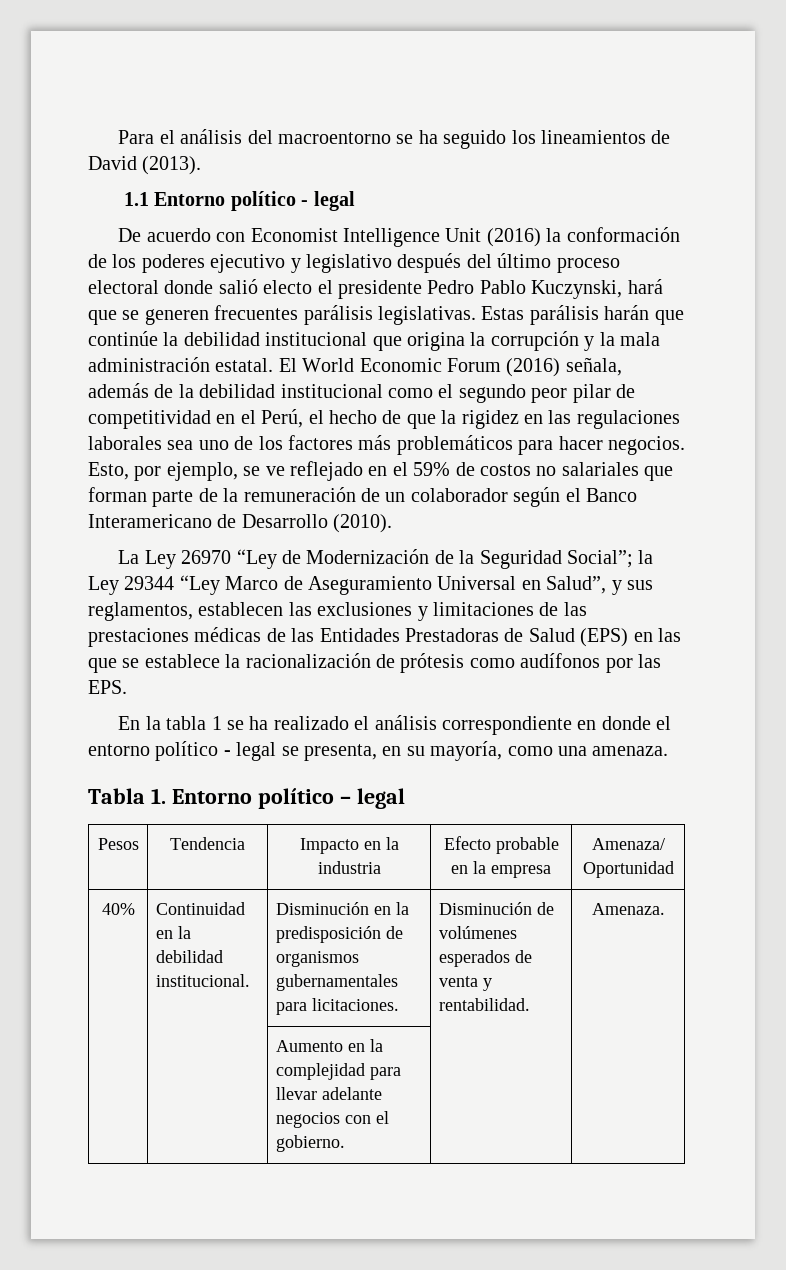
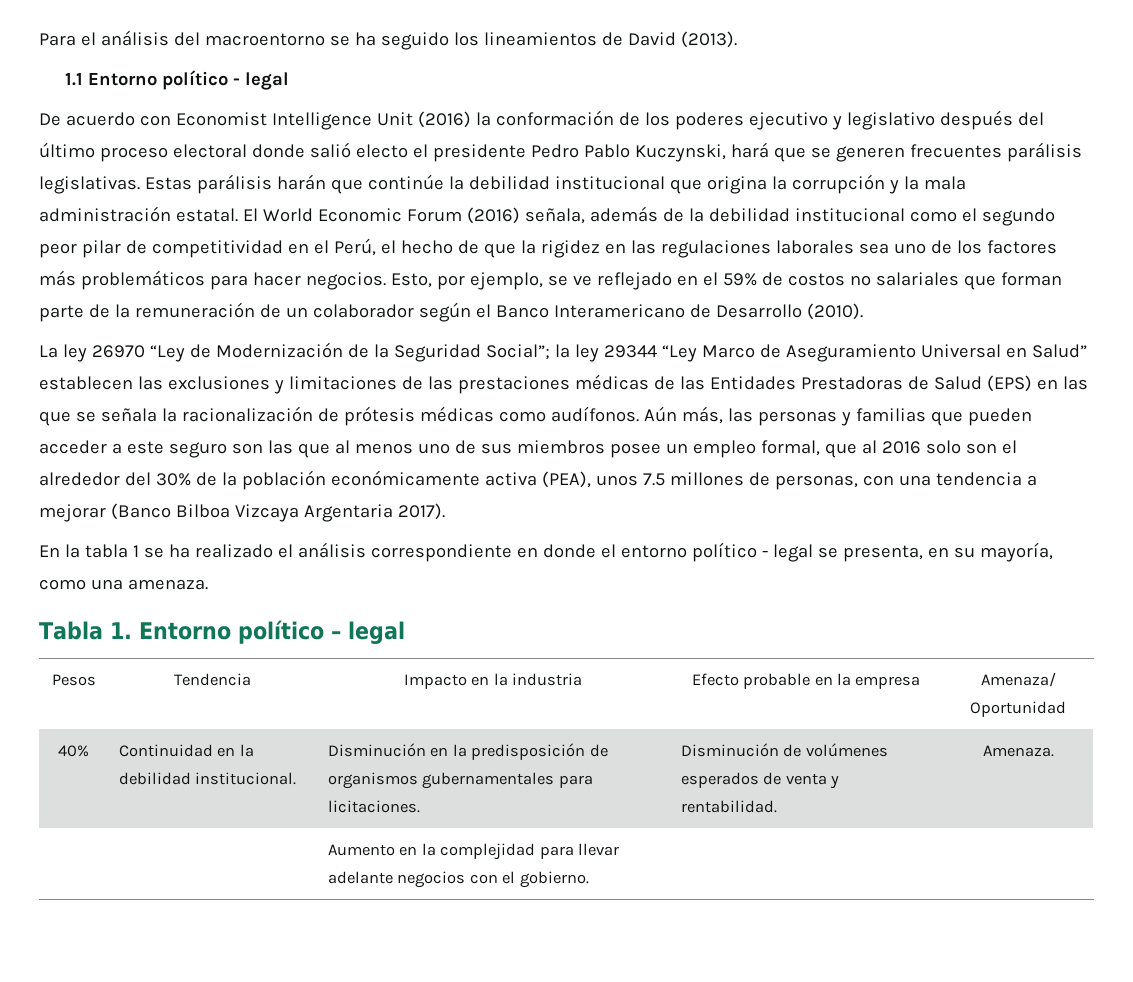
[144,550,176,569] Ley -> [62,344,87,362] ley
[88,576,119,595] Ley -> [574,344,599,362] ley
[546,576,653,595] [88,602,193,621] Salud”, y sus reglamentos, -> [1031,344,1087,358] Salud”
[144,654,220,668] establece -> [100,408,157,422] señala
[469,653,661,673] [88,680,127,694] como audífonos por las EPS. -> [419,406,1032,426] [39,440,1017,458] [39,470,1037,490] [39,503,445,522] médicas como audífonos. Aún más, las personas y familias que pueden acceder a este seguro son las que al menos uno de sus miembros posee un empleo formal, que al 2016 solo son el alrededor del 30% de la población económicamente activa (PEA), unos 7.5 millones de personas, con una tendencia a mejorar (Banco Bilboa Vizcaya Argentaria 2017).

